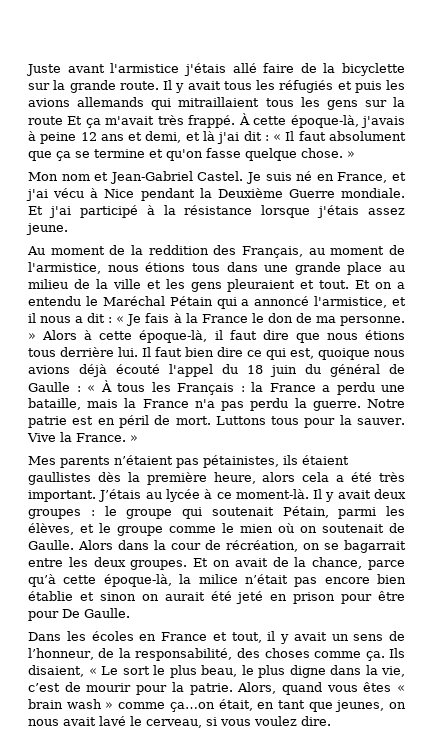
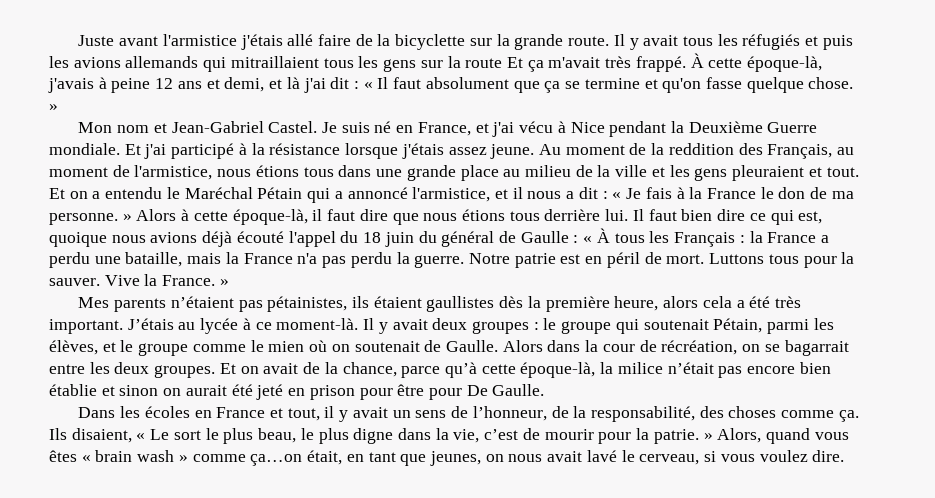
(68, 229) // -> (535, 151) none
(233, 689) none -> [703,433,713,440] »

